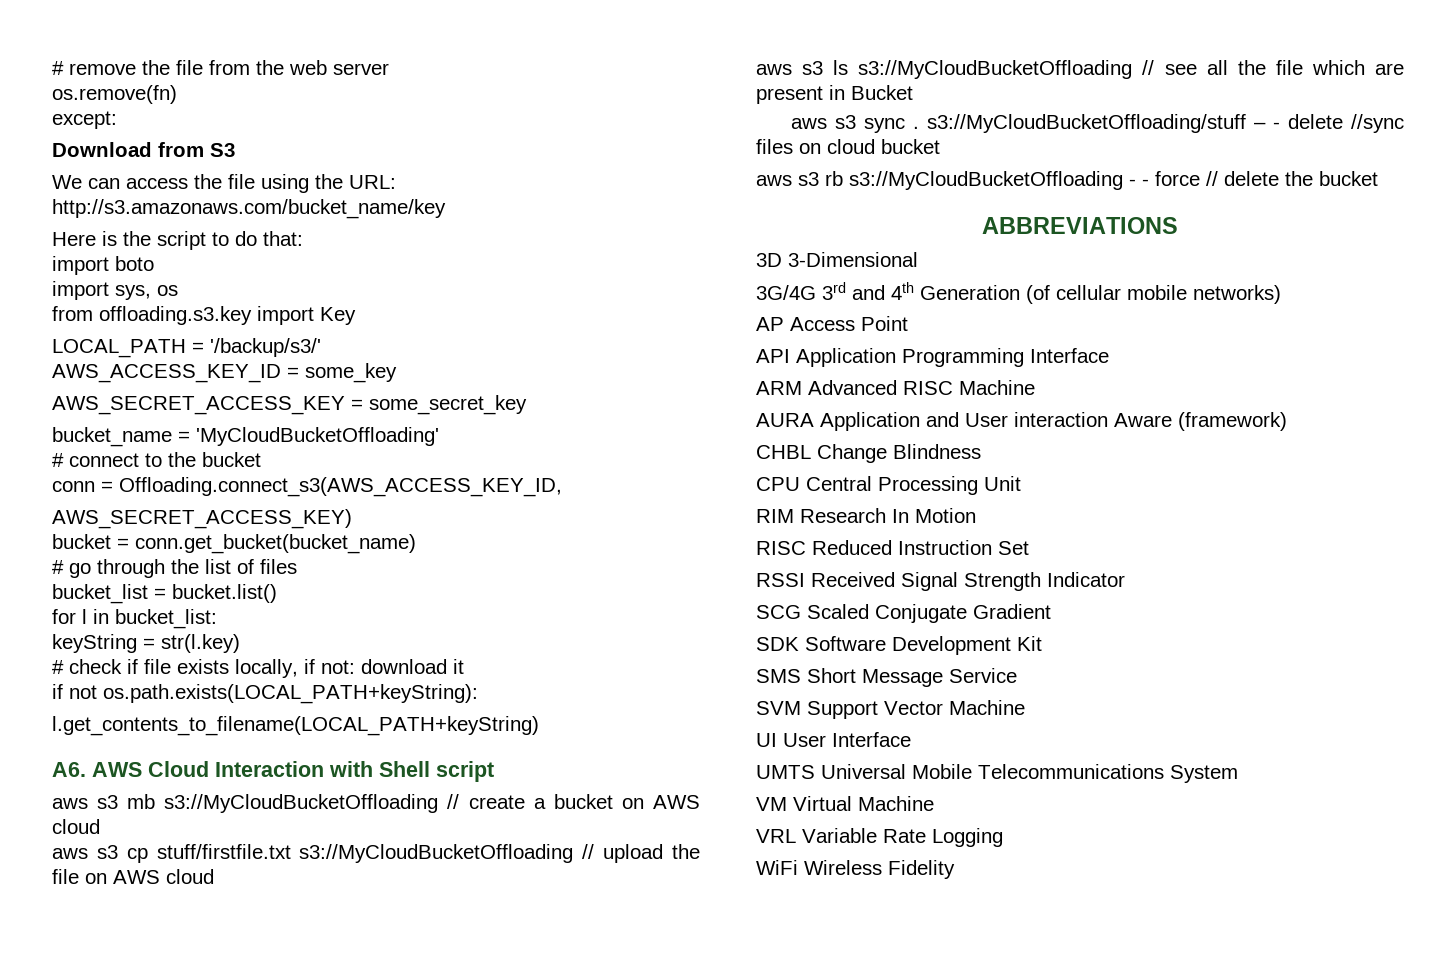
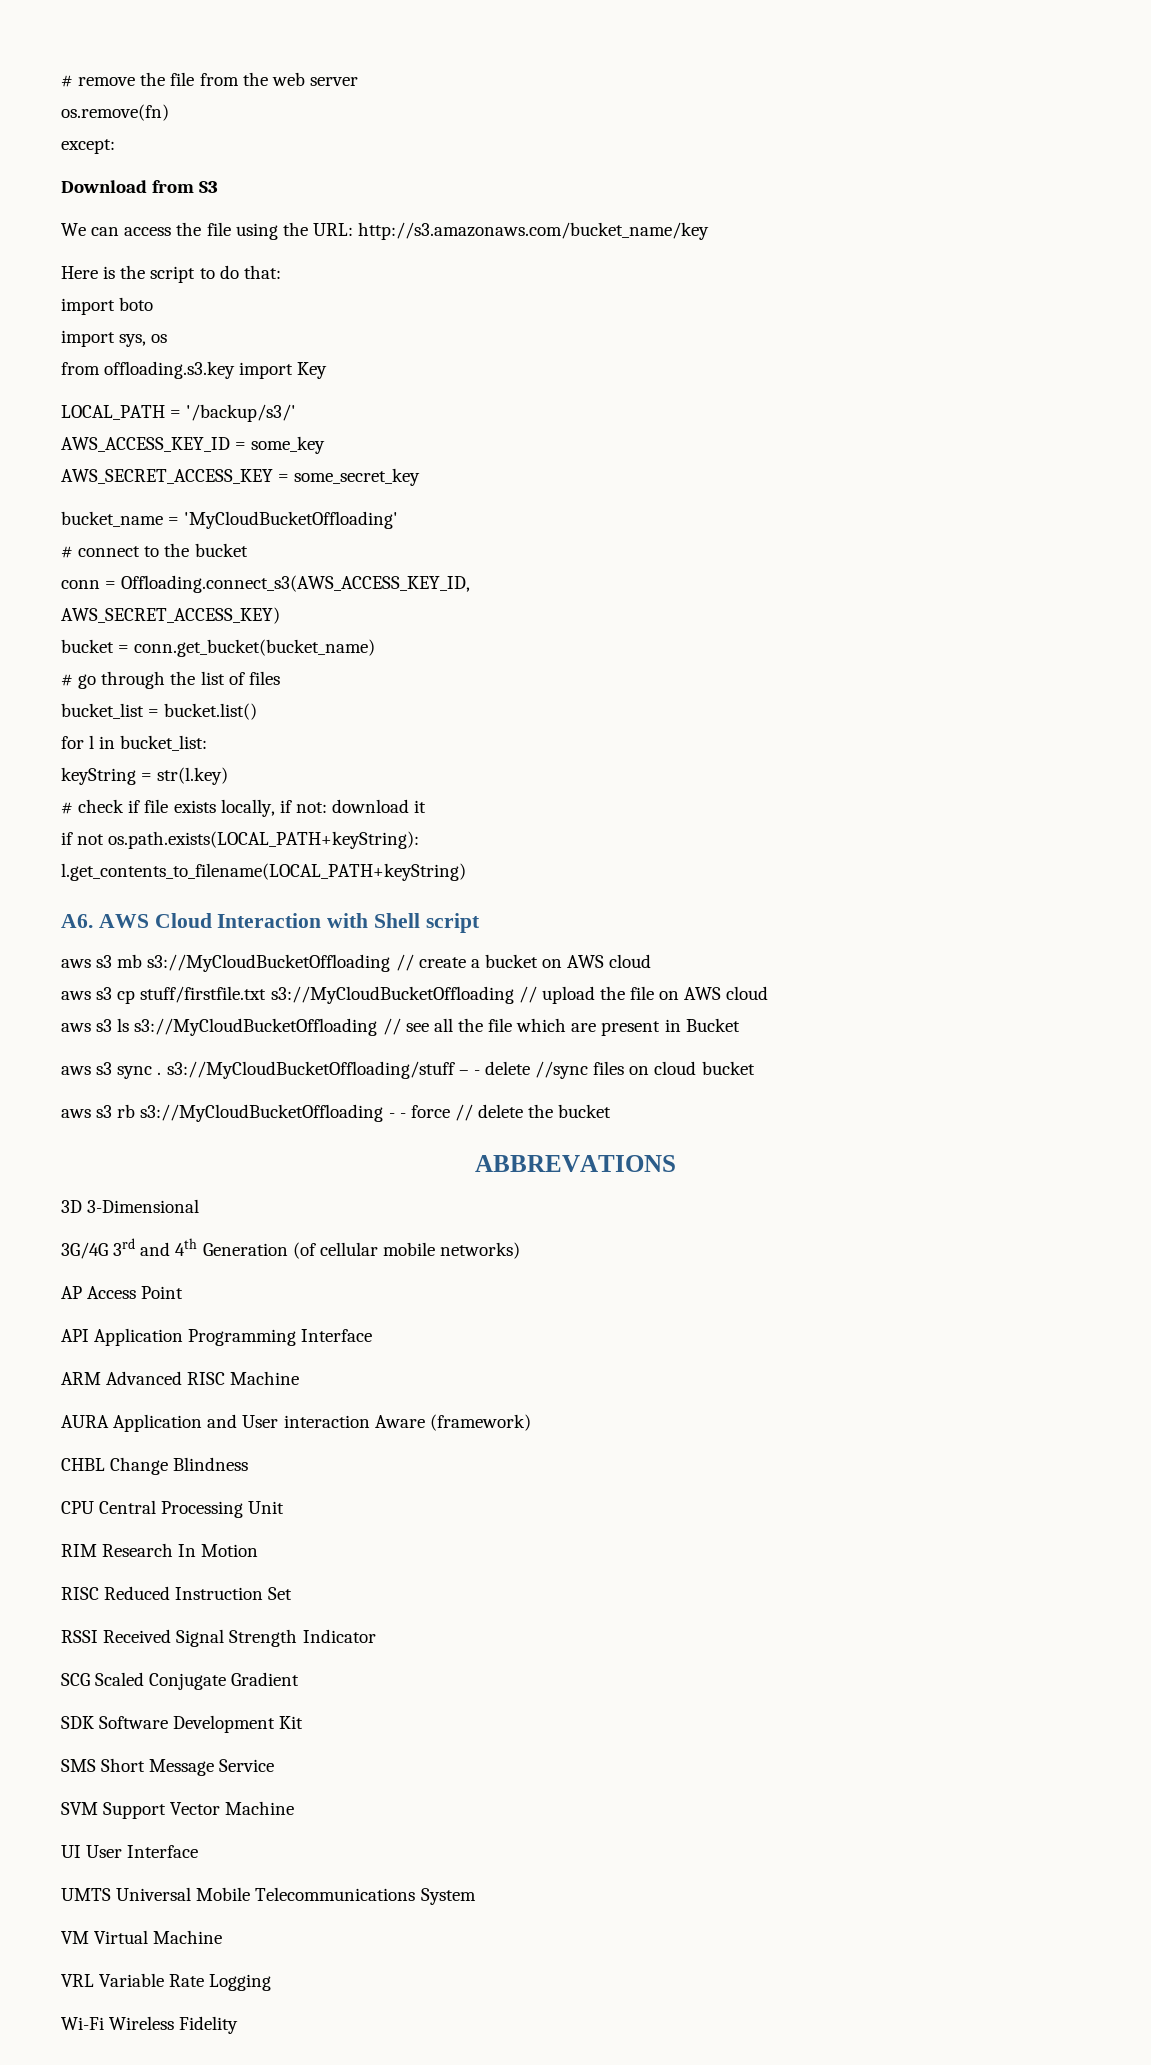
[982,217,1178,234] ABBREVIATIONS -> [475,1155,676,1172] ABBREVATIONS
[756,860,798,875] WiFi -> [61,2017,104,2030] Wi-Fi

